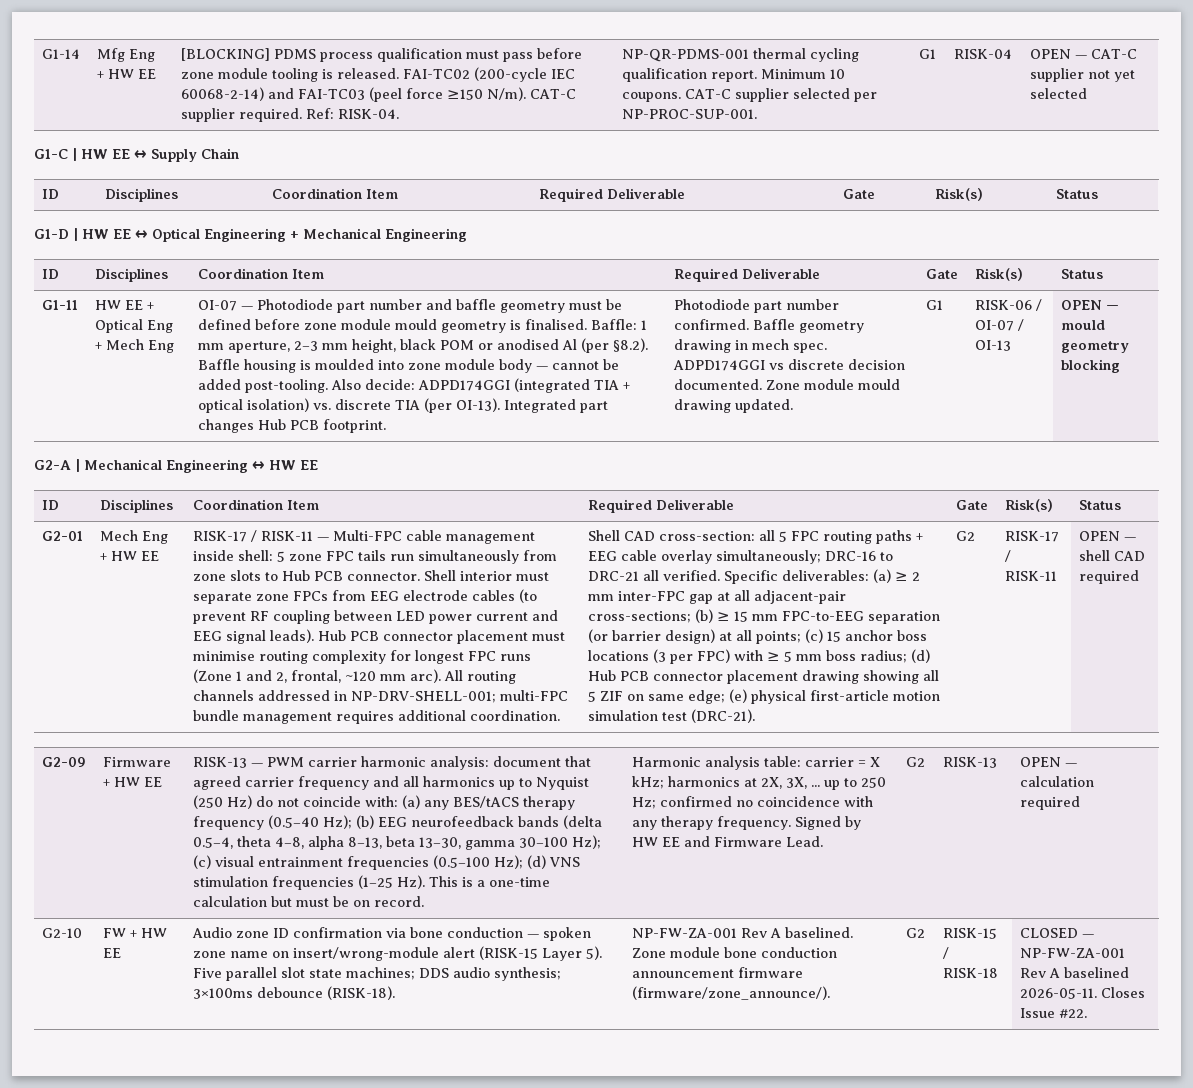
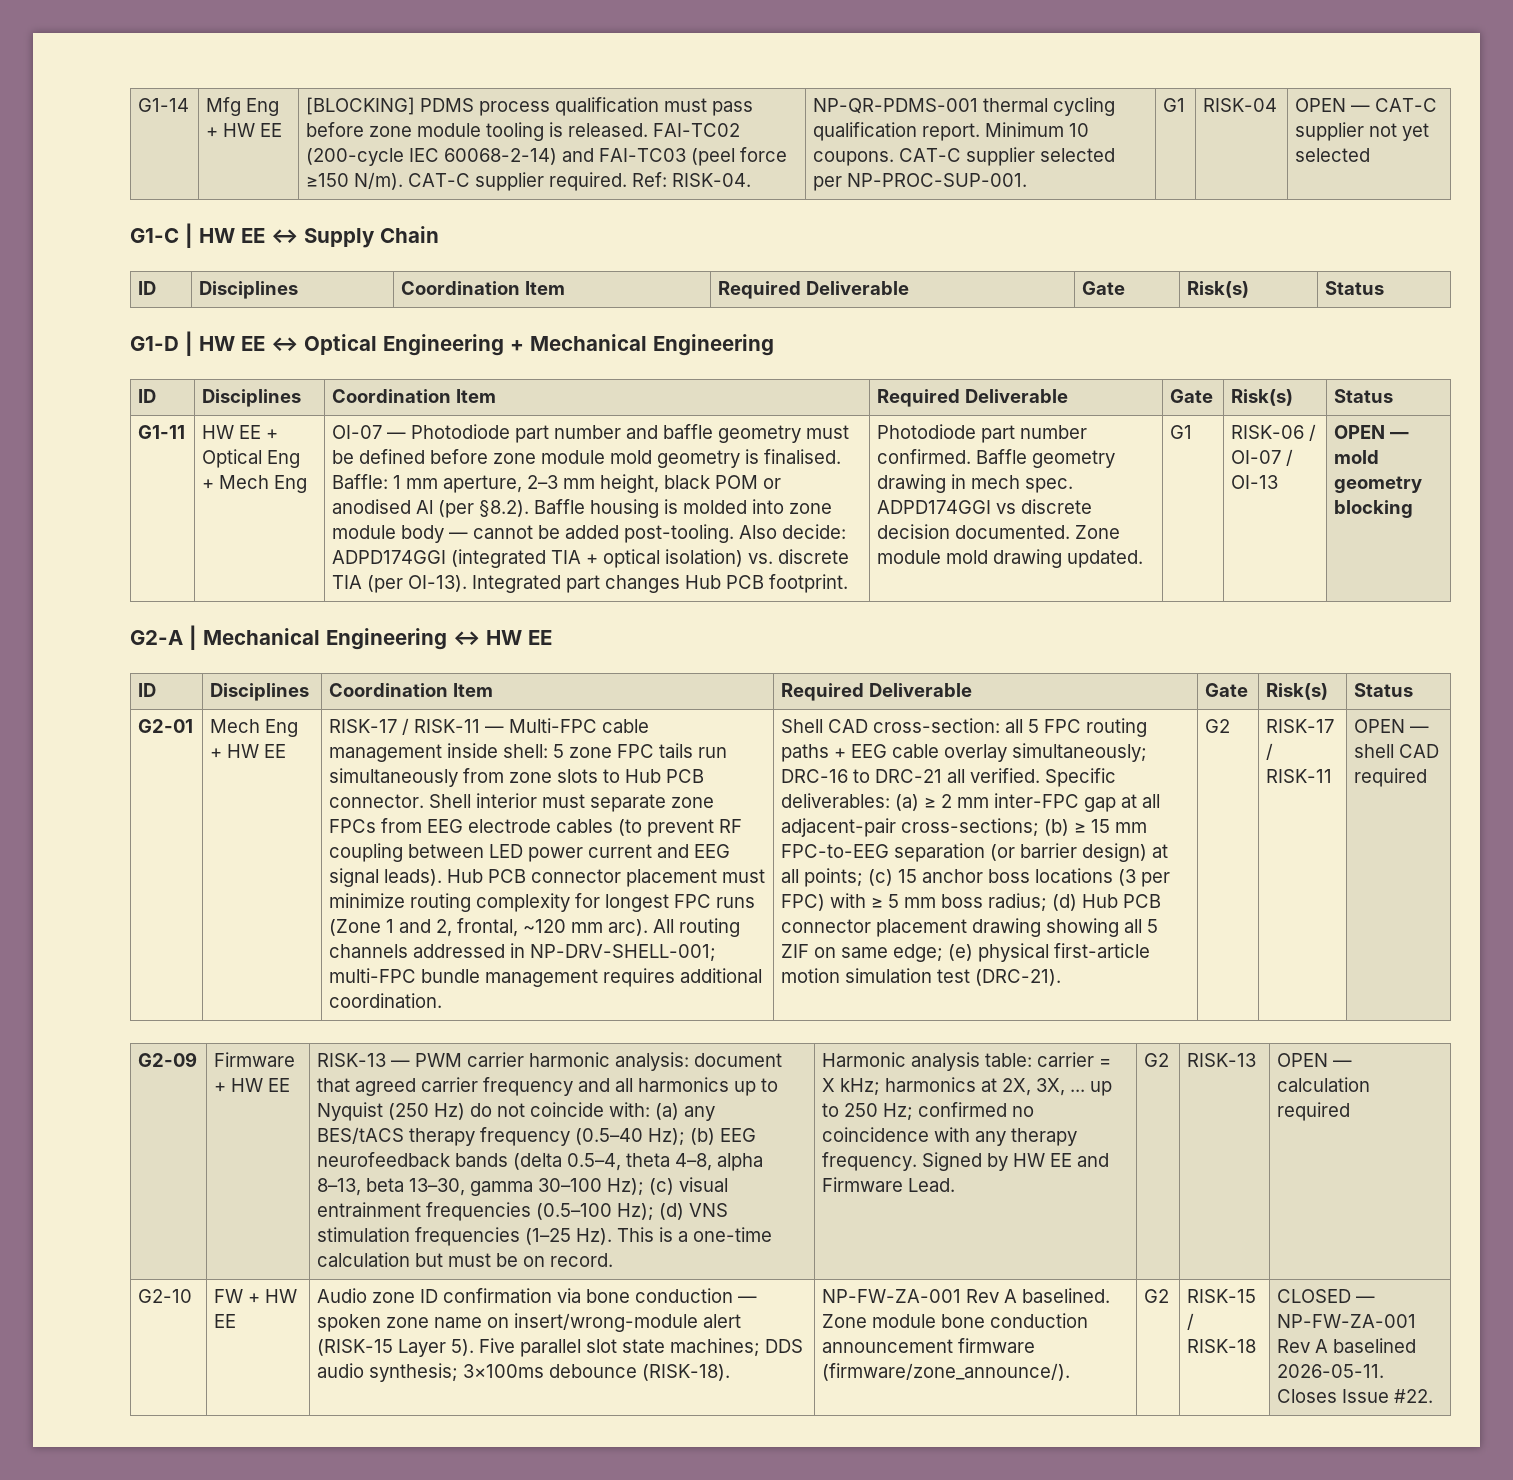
[395,319,438,330] mould -> [610,450,653,464] mold
[315,359,375,370] moulded -> [683,500,748,514] molded
[858,379,901,390] mould -> [946,550,989,564] mold
[1061,320,1106,330] mould -> [1334,450,1380,464] mold
[193,651,256,661] minimise -> [329,893,406,908] minimize

